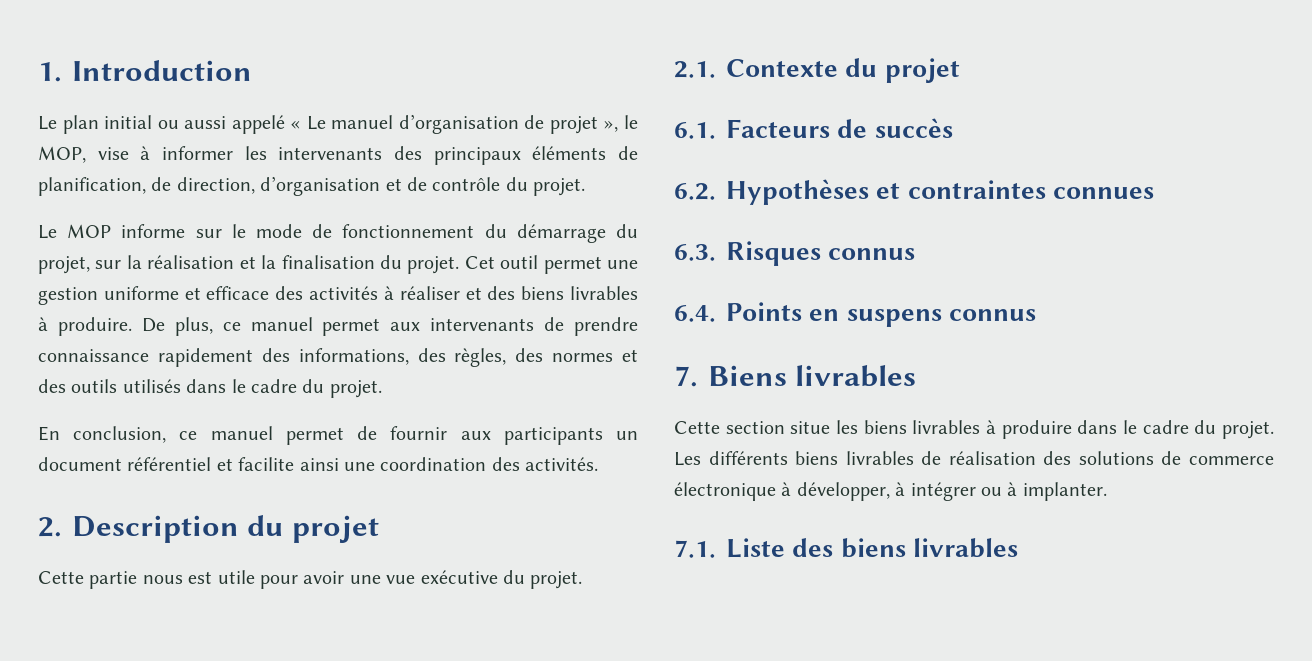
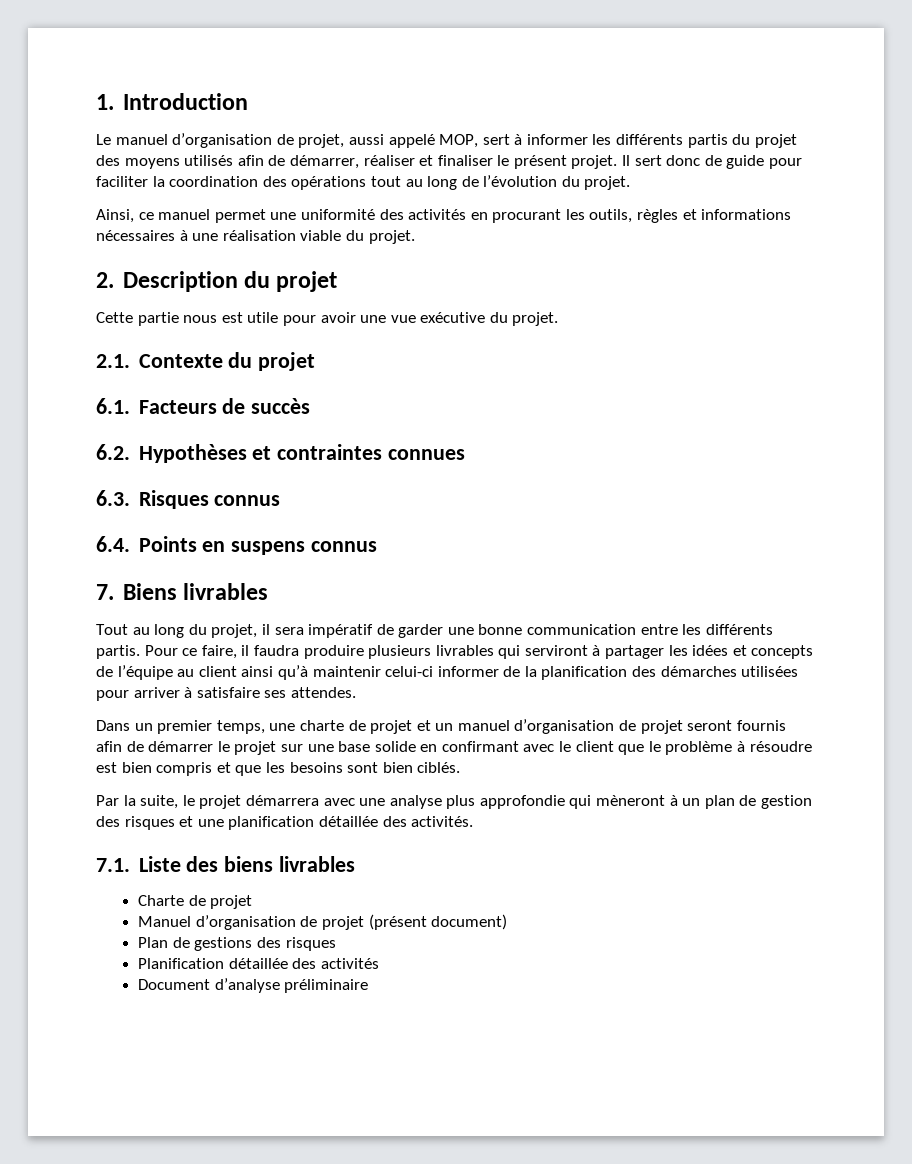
[62,114,638,134] [38,146,638,165] [38,176,586,196] [38,224,638,243] [38,255,639,274] [38,286,638,305] [38,317,638,336] [38,348,638,367] [38,379,382,398] [38,426,638,445] [38,457,599,471] plan initial ou aussi appelé « Le manuel d’organisation de projet », le MOP, vise à informer les intervenants des principaux éléments de planification, de direction, d’organisation et de contrôle du projet. // Le MOP informe sur le mode de fonctionnement du démarrage du projet, sur la réalisation et la finalisation du projet. Cet outil permet une gestion uniforme et efficace des activités à réaliser et des biens livrables à produire. De plus, ce manuel permet aux intervenants de prendre connaissance rapidement des informations, des règles, des normes et des outils utilisés dans le cadre du projet. // En conclusion, ce manuel permet de fournir aux participants un document référentiel et facilite ainsi une coordination des activités. -> [115,133,797,148] [96,155,803,169] [96,175,631,190] [96,209,792,223] [96,230,415,244] manuel d’organisation de projet, aussi appelé MOP, sert à informer les différents partis du projet des moyens utilisés afin de démarrer, réaliser et finaliser le présent projet. Il sert donc de guide pour faciliter la coordination des opérations tout au long de l’évolution du projet. // Ainsi, ce manuel permet une uniformité des activités en procurant les outils, règles et informations nécessaires à une réalisation viable du projet.
[674,420,1274,439] [674,451,1274,466] [674,482,1107,501] Cette section situe les biens livrables à produire dans le cadre du projet. Les différents biens livrables de réalisation des solutions de commerce électronique à développer, à intégrer ou à implanter. -> [96,624,773,638] [96,645,814,659] [96,665,799,680] [96,687,356,701] [96,719,786,734] [96,741,812,755] [96,762,461,776] [96,795,813,809] [96,816,474,830] Tout au long du projet, il sera impératif de garder une bonne communication entre les différents partis. Pour ce faire, il faudra produire plusieurs livrables qui serviront à partager les idées et concepts de l’équipe au client ainsi qu’à maintenir celui-ci informer de la planification des démarches utilisées pour arriver à satisfaire ses attendes. // Dans un premier temps, une charte de projet et un manuel d’organisation de projet seront fournis afin de démarrer le projet sur une base solide en confirmant avec le client que le problème à résoudre est bien compris et que les besoins sont bien ciblés. // Par la suite, le projet démarrera avec une analyse plus approfondie qui mèneront à un plan de gestion des risques et une planification détaillée des activités.
(1018, 548) none -> [138,895,253,909] [138,914,508,930] [138,937,336,951] [138,958,379,969] [138,978,369,993] // Charte de projet // Manuel d’organisation de projet (présent document) // Plan de gestions des risques // Planification détaillée des activités // Document d’analyse préliminaire

